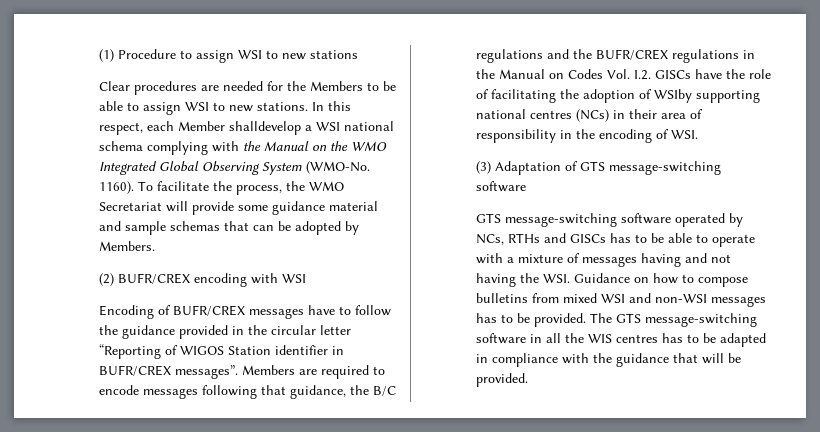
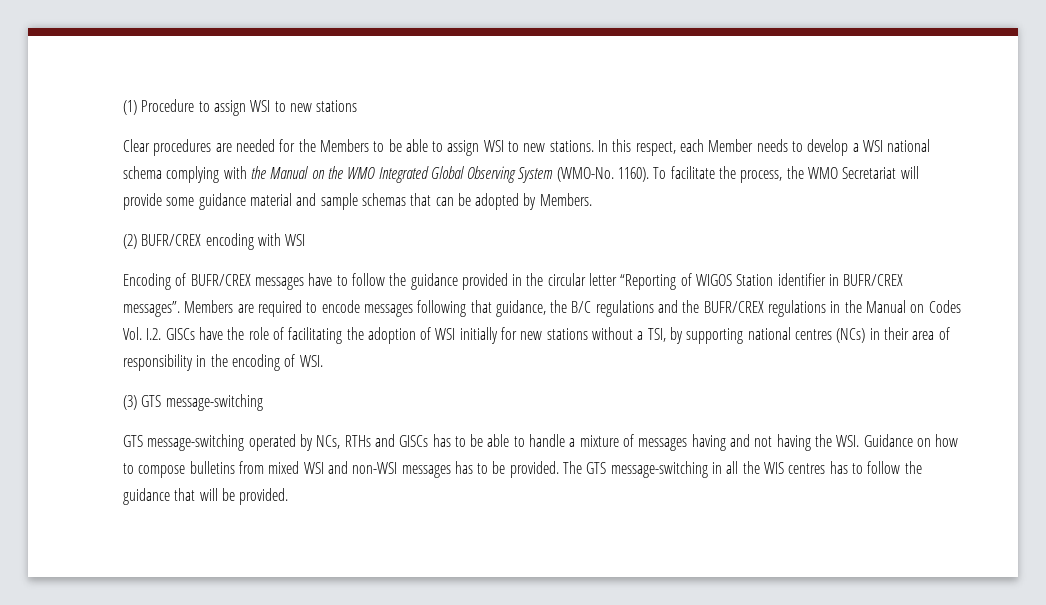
[229,121,302,135] shalldevelop -> [756,139,849,156] needs to develop
[654,89,693,103] WSIby -> [435,327,684,344] WSI initially for new stations without a TSI, by
[495,161,722,175] [476,181,527,192] [476,213,672,227] Adaptation of GTS message-switching software // GTS message-switching software -> [141,394,263,411] [122,434,245,451] GTS message-switching // GTS message-switching
[712,234,756,247] [476,253,504,264] operate with -> [529,434,566,447] handle
[476,333,527,344] software -> (708, 469) none
[703,333,767,347] [476,353,590,367] be adapted in compliance with -> [867,461,901,474] follow

